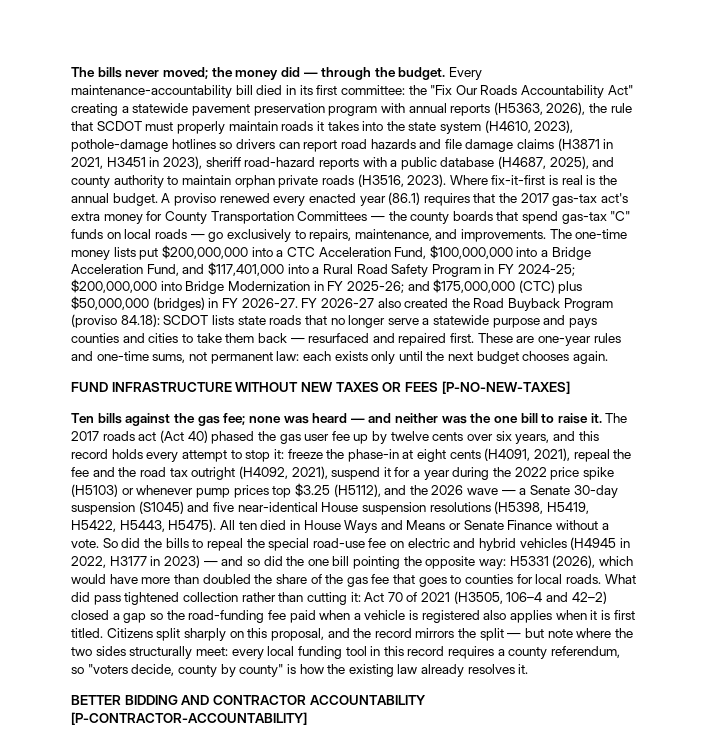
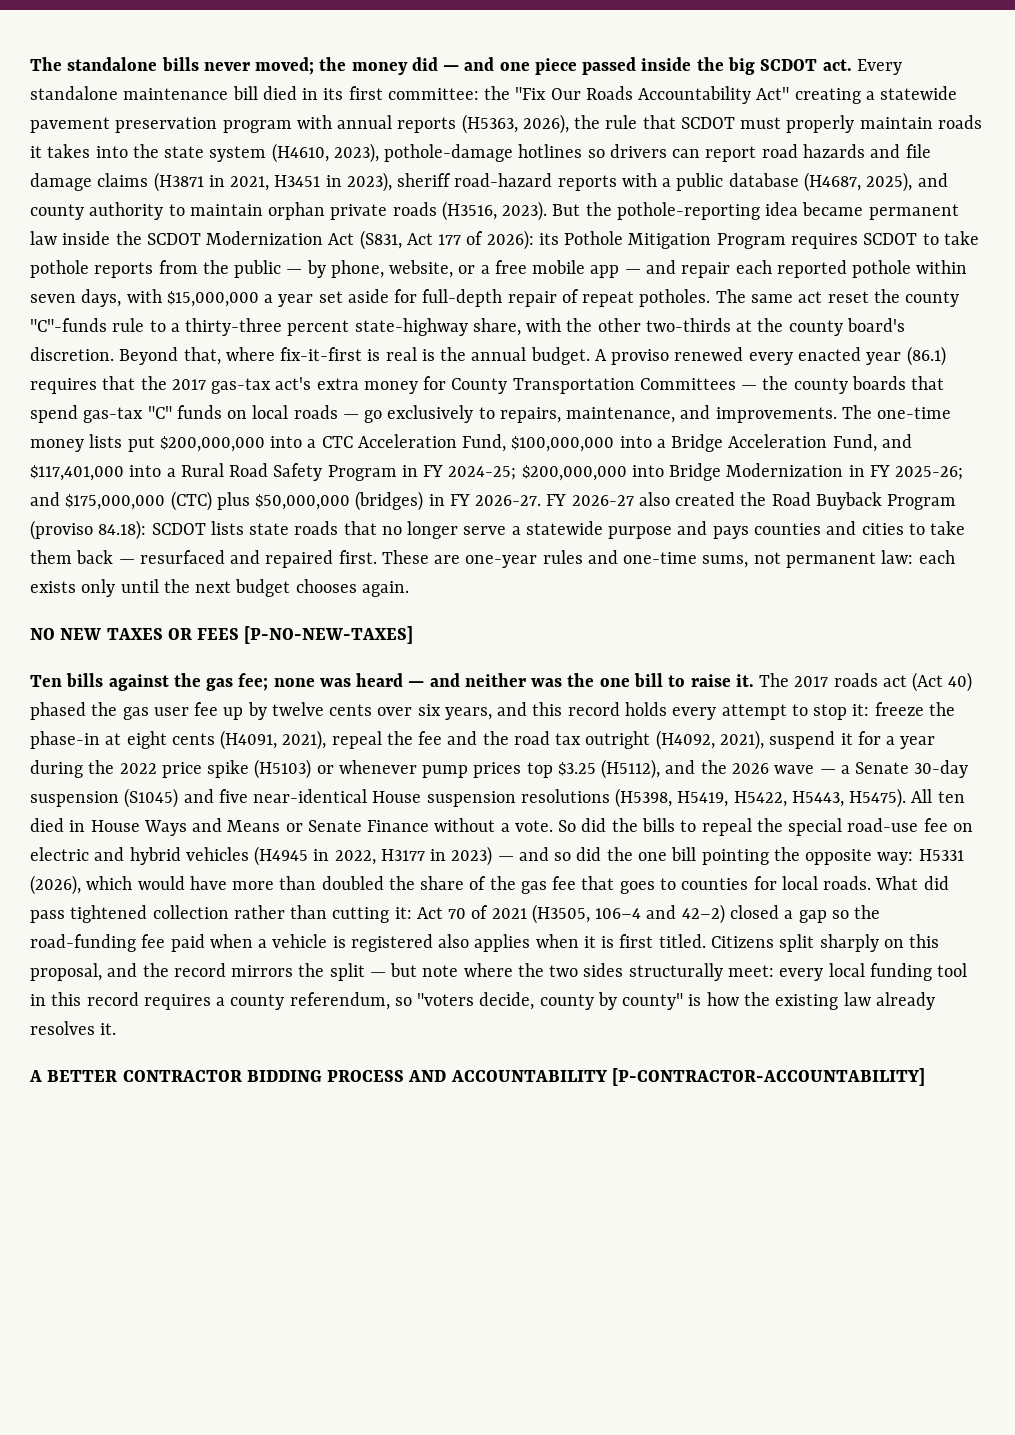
[71,67,95,77] The -> [30,57,158,71] The standalone
[321,67,483,80] [71,85,232,98] through the budget. Every maintenance-accountability -> [464,57,902,75] [30,86,229,100] and one piece passed inside the big SCDOT act. Every standalone maintenance
[449,175,488,185] Where -> [552,202,959,220] [30,230,979,250] [30,260,968,278] [30,289,960,307] [30,318,905,336] [30,347,275,365] But the pothole-reporting idea became permanent law inside the SCDOT Modernization Act (S831, Act 177 of 2026): its Pothole Mitigation Program requires SCDOT to take pothole reports from the public — by phone, website, or a free mobile app — and repair each reported pothole within seven days, with $15,000,000 a year set aside for full-depth repair of repeat potholes. The same act reset the county "C"-funds rule to a thirty-three percent state-highway share, with the other two-thirds at the county board's discretion. Beyond that, where
[71,382,299,392] FUND INFRASTRUCTURE WITHOUT -> [30,628,55,640] NO
[71,695,306,705] BETTER BIDDING AND CONTRACTOR -> [29,1070,447,1082] A BETTER CONTRACTOR BIDDING PROCESS AND

